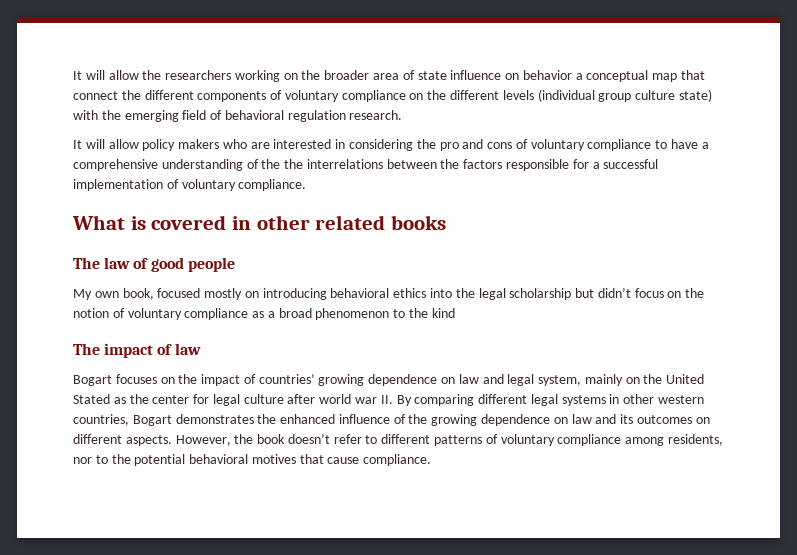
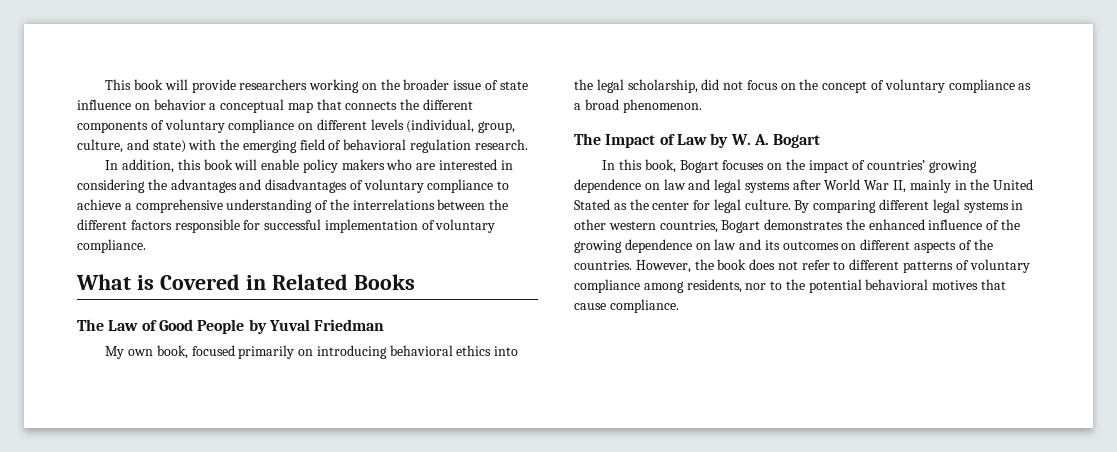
[73,70,162,80] It will allow the -> [105,79,236,93] This book will provide
[373,73,400,80] area -> [453,80,482,90] issue
[73,91,118,100] connect -> [345,101,398,110] connects
[427,90,447,100] the -> (314, 126) none
[537,89,676,102] (individual group culture -> [406,119,516,133] [77,139,149,153] (individual, group, culture, and
[73,139,139,149] It will allow -> [105,159,300,173] In addition, this book will enable
[439,139,513,151] pro and cons -> [170,179,348,193] advantages and disadvantages
[671,139,699,149] have -> [77,199,121,210] achieve
[284,159,304,169] the -> (349, 204) none
(460, 164) none -> [77,219,127,230] different
[592,162,600,169] a -> (261, 225) none
[151,215,447,230] [73,257,235,272] covered in other related books // The law of good people -> [159,274,415,290] [77,319,385,334] Covered in Related Books // The Law of Good People by Yuval Friedman
[204,288,243,300] mostly -> [238,345,295,359] primarily
[509,288,631,300] scholarship but didn’t -> [627,79,744,93] scholarship, did not
[73,308,109,318] notion -> [822,81,868,93] concept
[315,308,455,320] [73,343,201,358] phenomenon to the kind // The impact of law // -> [622,99,702,113] [574,133,821,148] [602,159,676,173] phenomenon. // The Impact of Law by W. A. Bogart // In this book,
[538,374,640,386] system, mainly on -> [744,179,967,193] systems after World War II, mainly in
[243,394,393,404] culture after world war II. -> [744,199,791,210] culture.
[125,435,172,446] aspects. -> [914,239,993,253] [574,260,632,270] aspects of the countries.
[287,434,330,444] doesn’t -> [749,259,798,270] does not

